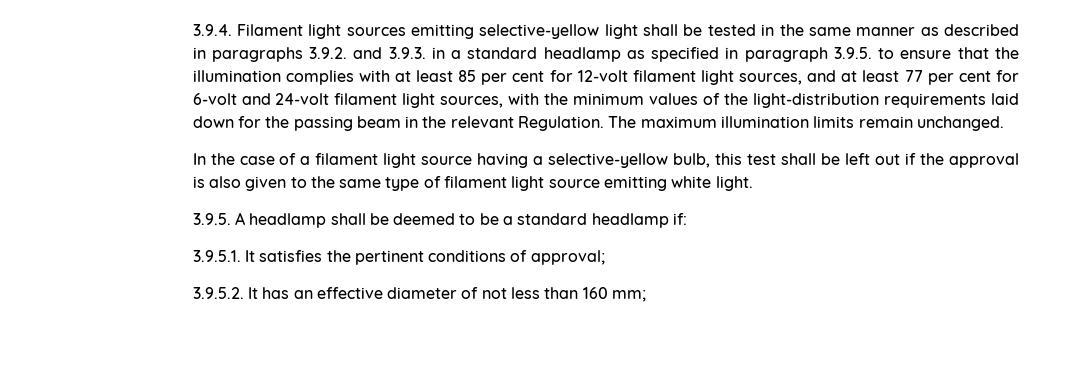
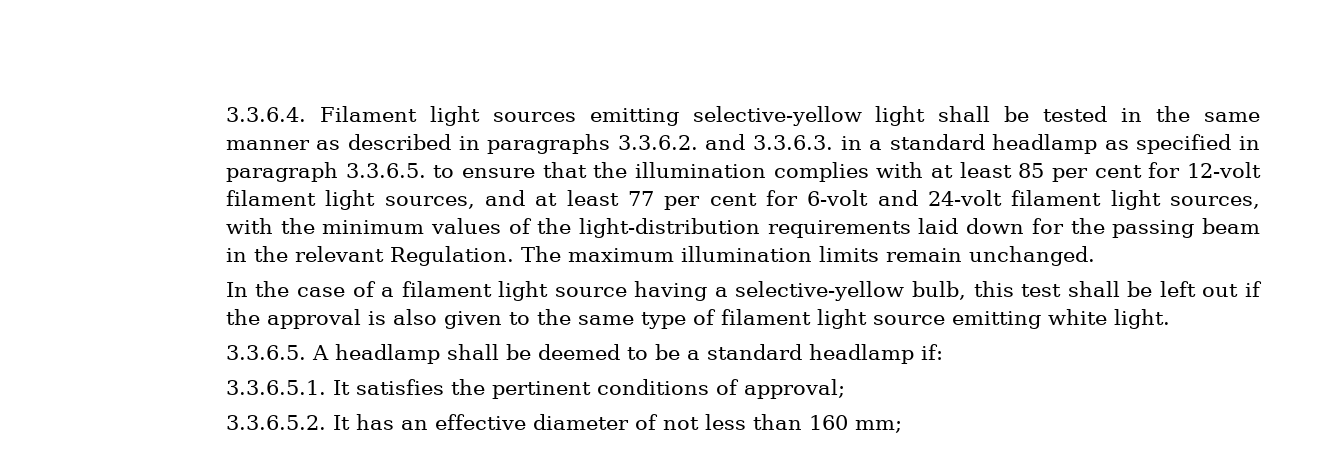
[192,24,232,36] 3.9.4. -> [225,107,306,122] 3.3.6.4.
[309,47,426,59] 3.9.2. and 3.9.3. -> [617,134,833,150] 3.3.6.2. and 3.3.6.3.
[833,47,872,59] 3.9.5. -> [345,163,426,178] 3.3.6.5.
[192,213,231,225] 3.9.5. -> [225,345,306,360] 3.3.6.5.
[192,250,241,262] 3.9.5.1. -> [225,380,326,395] 3.3.6.5.1.
[192,287,244,299] 3.9.5.2. -> [225,415,326,430] 3.3.6.5.2.

